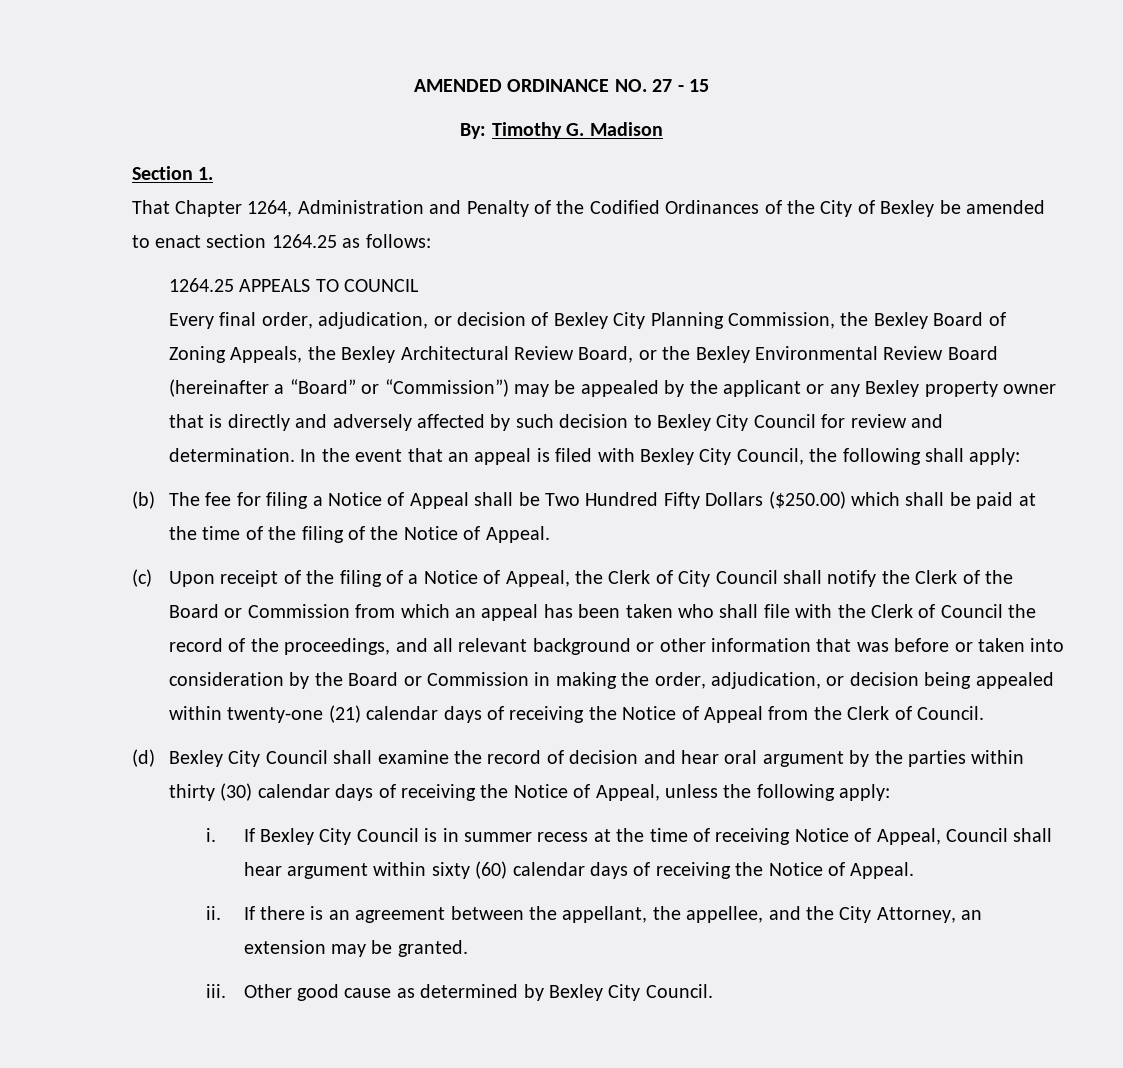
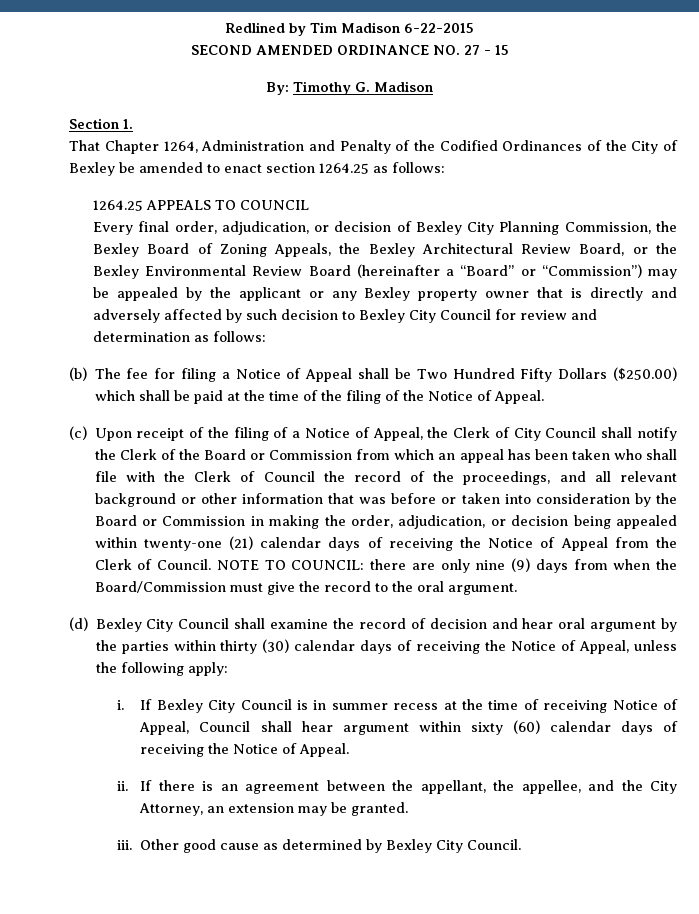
(414, 85) none -> [225,22,474,36] [190,45,252,55] Redlined by Tim Madison 6-22-2015 // SECOND
[168,448,1021,465] determination. In the event that an appeal is filed with Bexley City Council, the following shall apply: -> [93,331,267,342] determination as follows:
(984, 713) none -> [216,558,677,573] [94,581,517,595] NOTE TO COUNCIL: there are only nine (9) days from when the Board/Commission must give the record to the oral argument.

